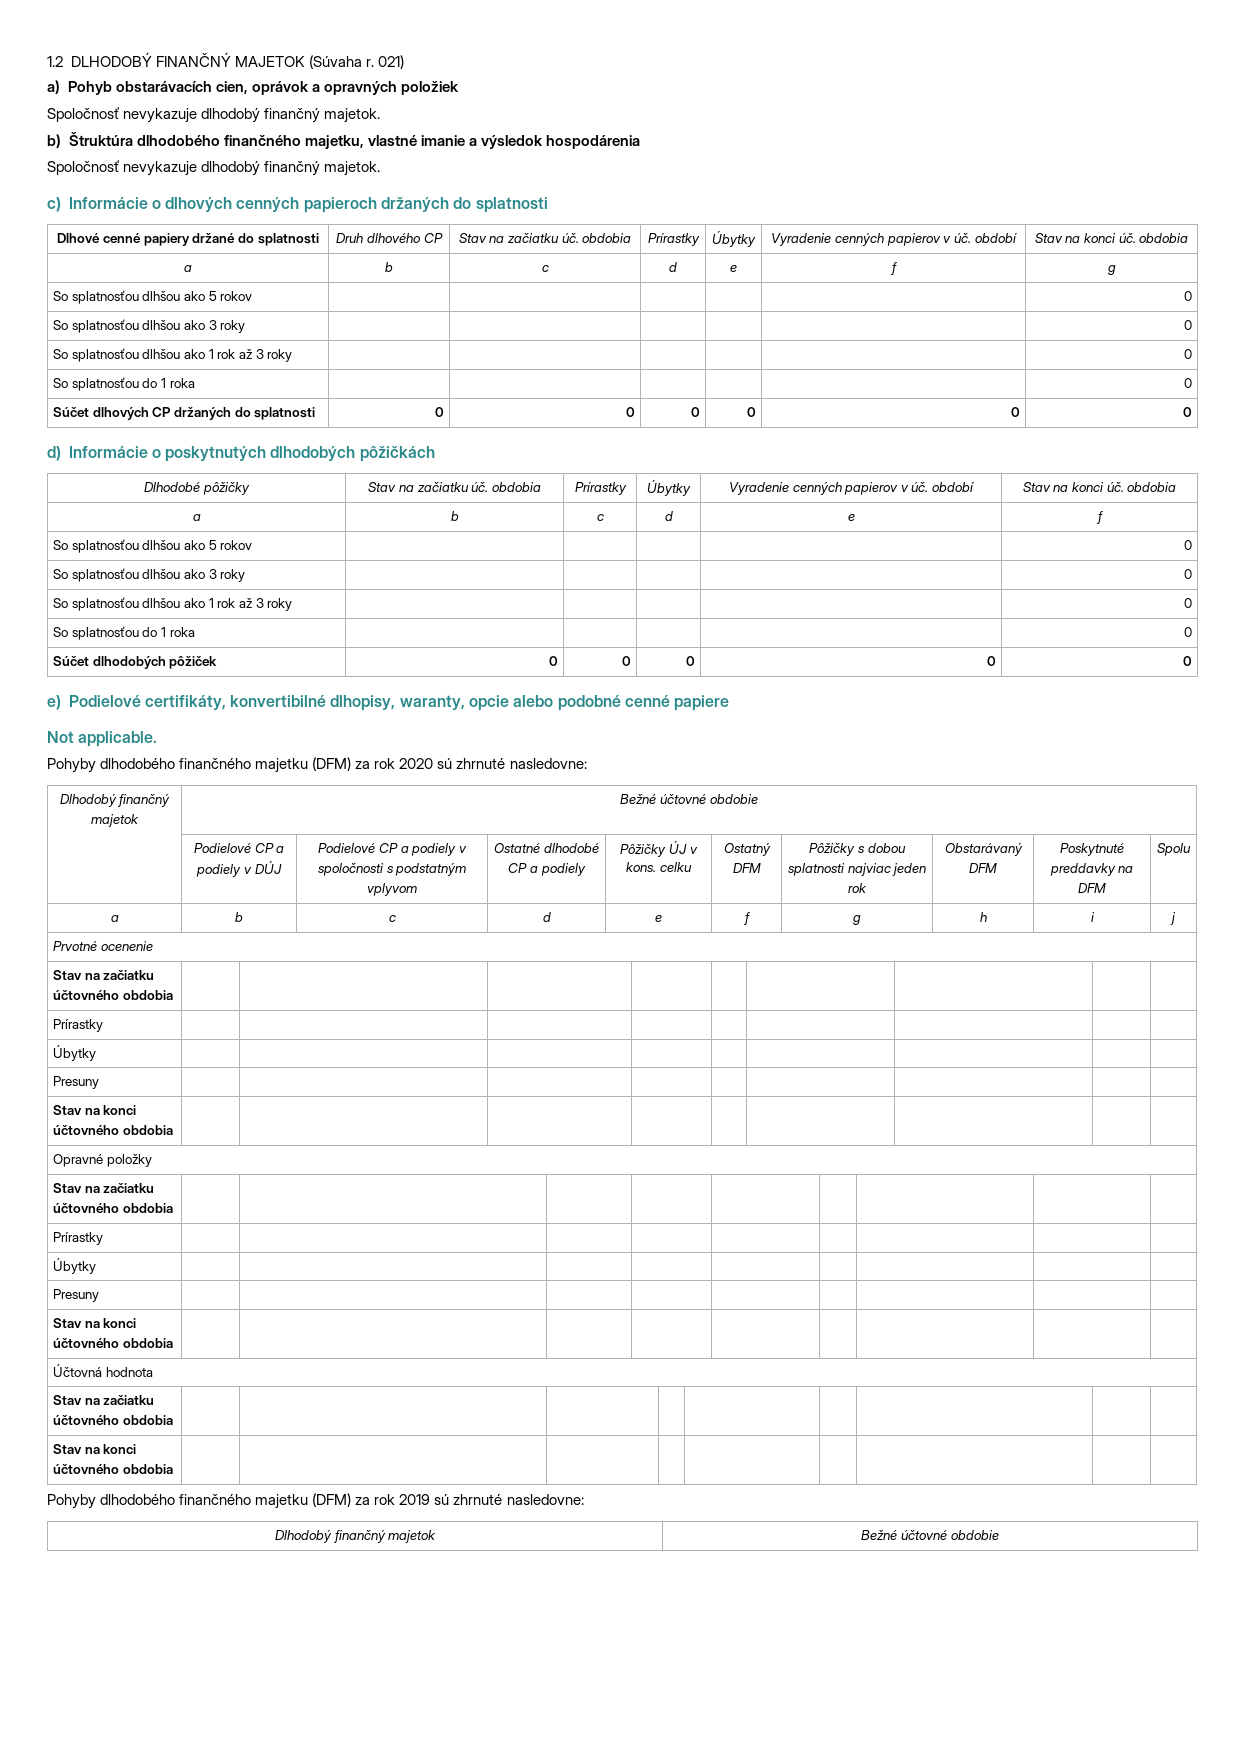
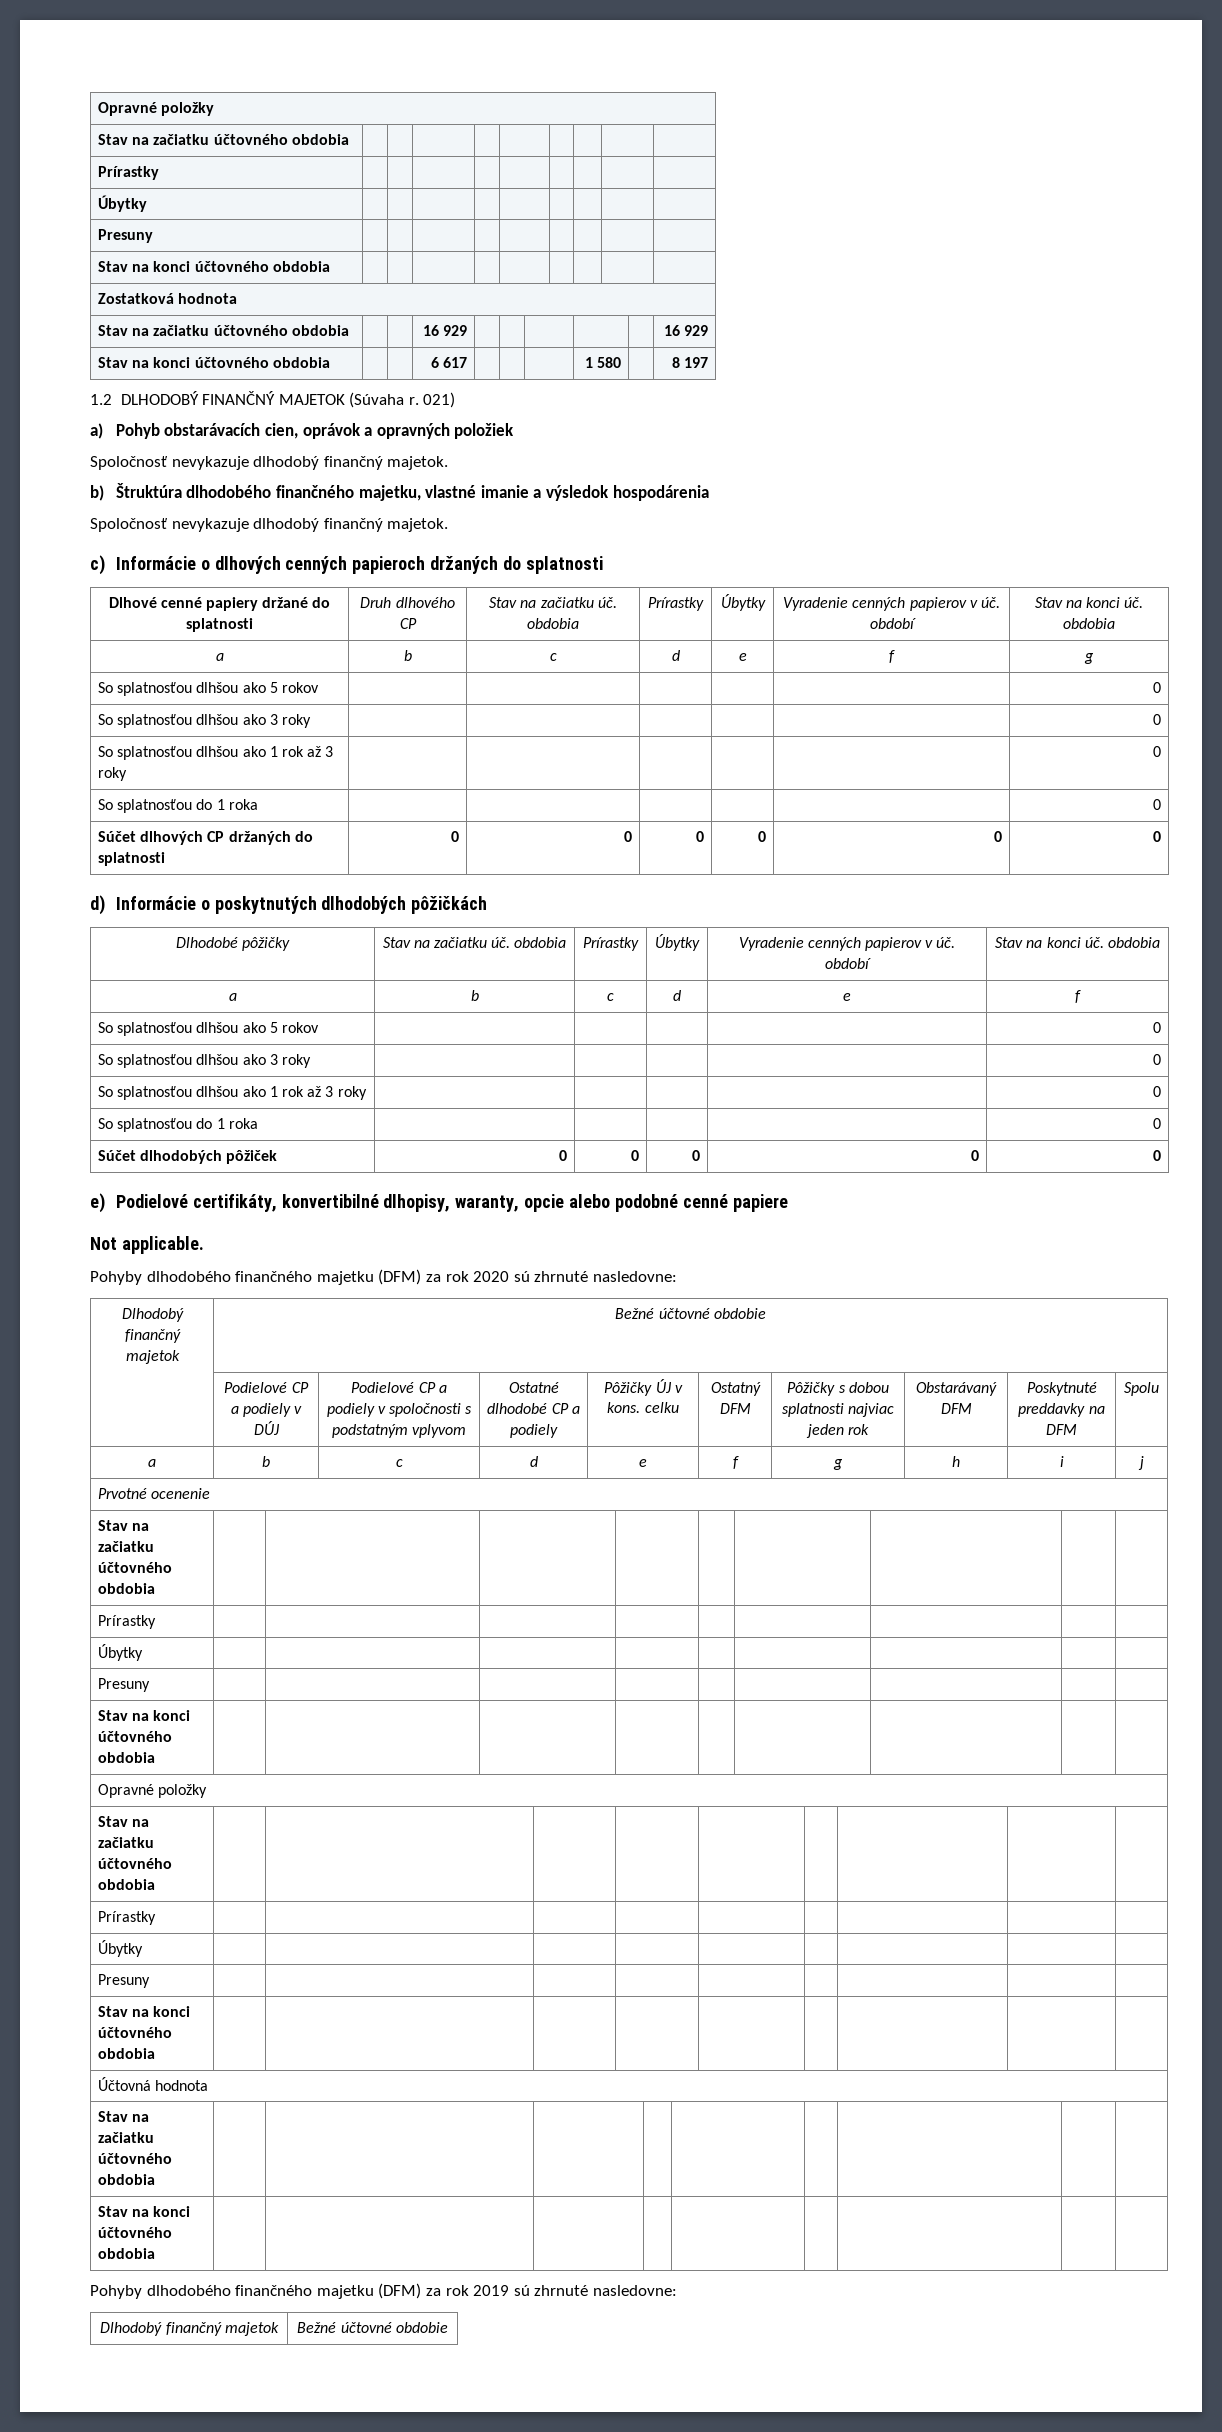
(47, 61) none -> [98,102,215,116] [98,134,349,145] [98,166,160,180] [98,195,148,212] [98,229,154,243] [98,261,330,272] [98,293,238,304] [98,325,349,336] [422,325,467,336] [663,325,708,336] [98,357,330,368] [430,357,467,368] [584,357,621,368] [671,357,708,368] Opravné položky // Stav na začiatku účtovného obdobia | | | | | | | | | // Prírastky | | | | | | | | | // Úbytky | | | | | | | | | // Presuny | | | | | | | | | // Stav na konci účtovného obdobia | | | | | | | | | // Zostatková hodnota // Stav na začiatku účtovného obdobia | | | 16 929 | | | | | | 16 929 // Stav na konci účtovného obdobia | | | 6 617 | | | | 1 580 | | 8 197 //

